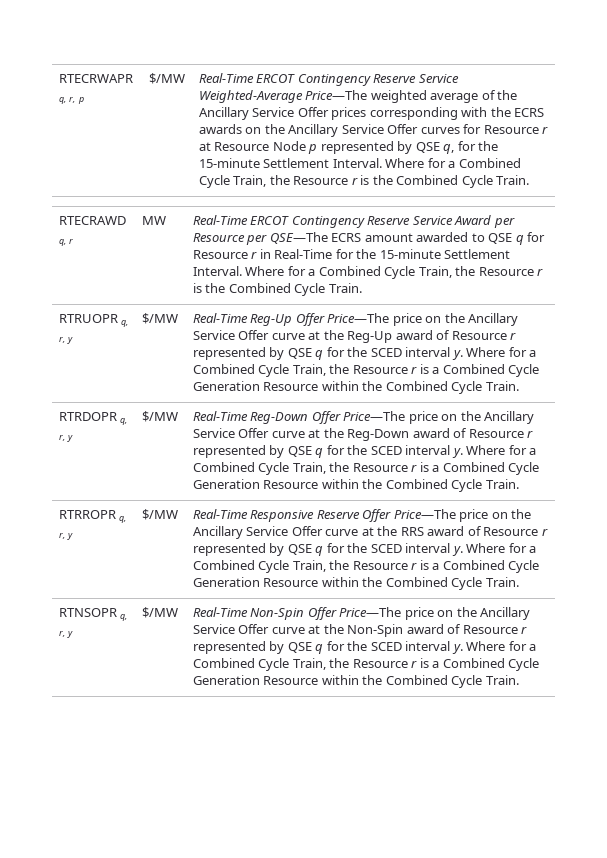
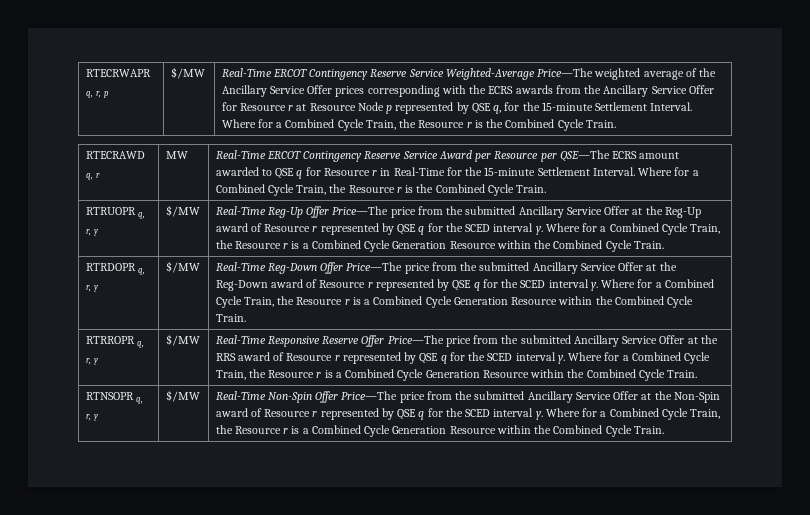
[245,124,460,137] on the Ancillary Service Offer curves -> [555,85,714,97] from the Ancillary Service Offer
[425,313,519,326] [192,330,305,340] on the Ancillary Service Offer curve -> [417,206,630,218] from the submitted Ancillary Service Offer
[441,411,535,424] [192,428,305,438] on the Ancillary Service Offer curve -> [431,262,644,274] from the submitted Ancillary Service Offer
[491,509,532,519] [192,526,359,539] on the Ancillary Service Offer curve -> [473,335,685,347] from the submitted Ancillary Service Offer
[437,607,531,620] [192,624,305,634] on the Ancillary Service Offer curve -> [426,391,639,403] from the submitted Ancillary Service Offer

